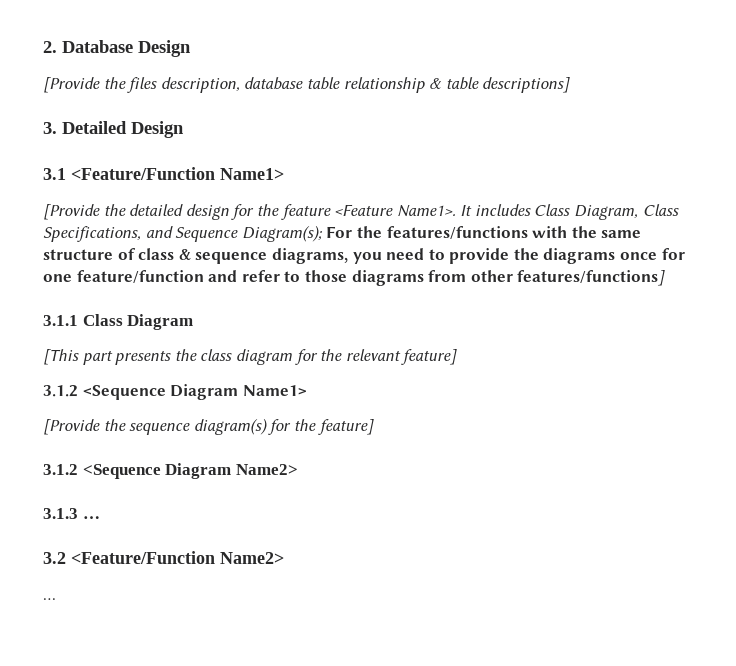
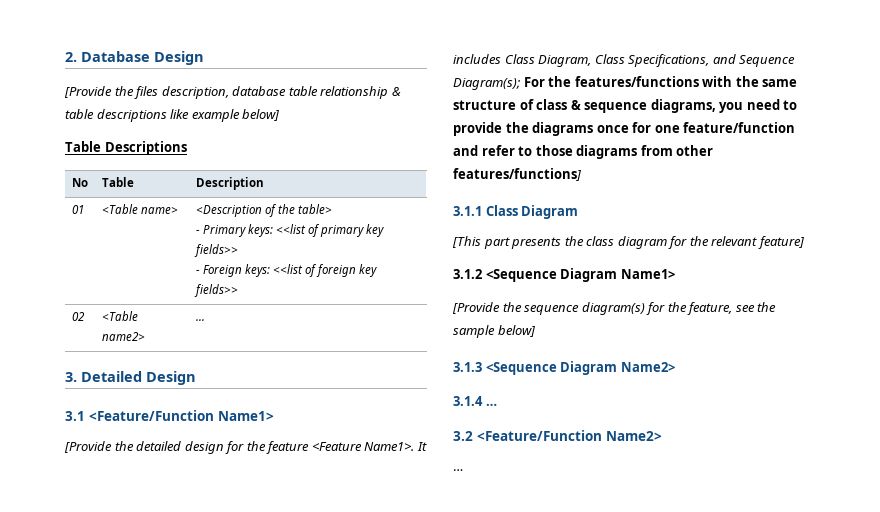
[482,77,571,93] descriptions] -> [96,109,280,122] [65,141,187,155] [71,178,88,187] [101,177,134,187] [195,177,264,190] [71,205,84,214] [101,204,178,214] [195,204,333,217] [195,224,385,237] [193,244,238,257] [195,264,378,277] [193,284,238,297] [71,312,85,321] [101,311,138,321] [101,332,145,341] [195,319,205,321] descriptions like example below] // Table Descriptions // No | Table | Description // 01 | <Table name> | <Description of the table> // - Primary keys: <<list of primary key fields>> // - Foreign keys: <<list of foreign key fields>> // 02 | <Table name2> | …
[317,419,374,435] [43,464,78,475] feature] // 3.1.2 -> [687,302,777,315] [453,325,535,338] [453,362,482,372] feature, see the sample below] // 3.1.3
[43,508,78,519] 3.1.3 -> [453,396,483,406] 3.1.4

